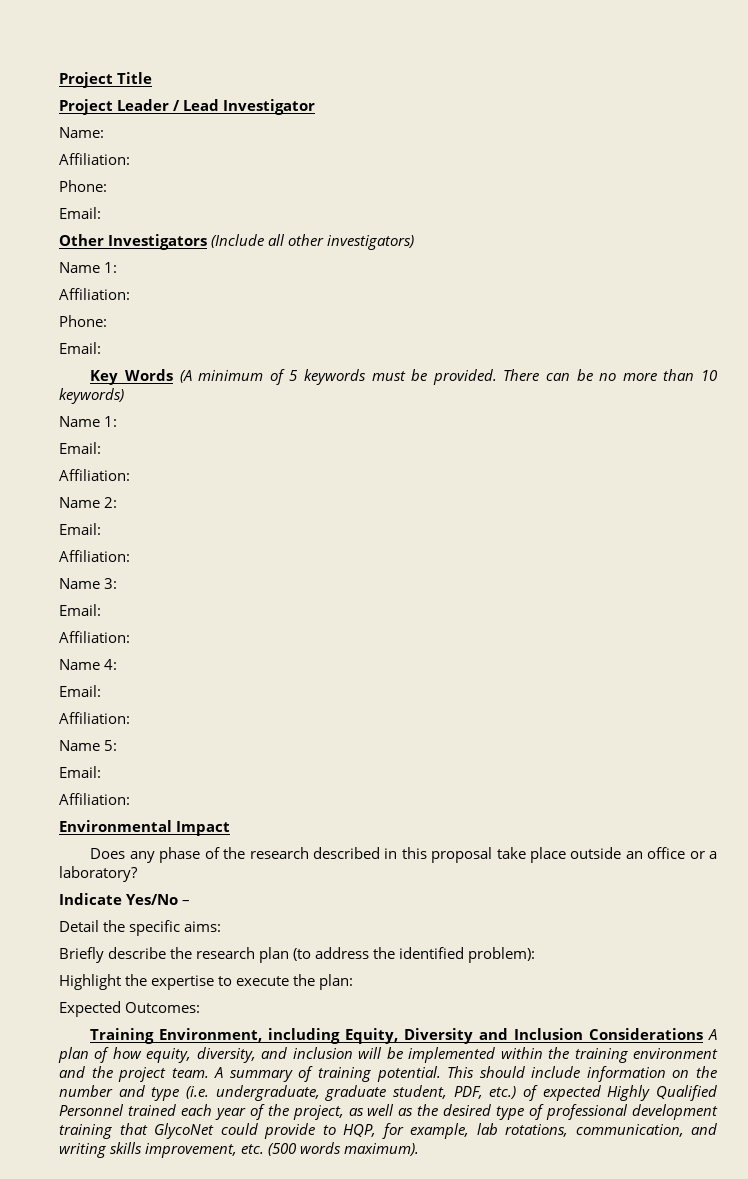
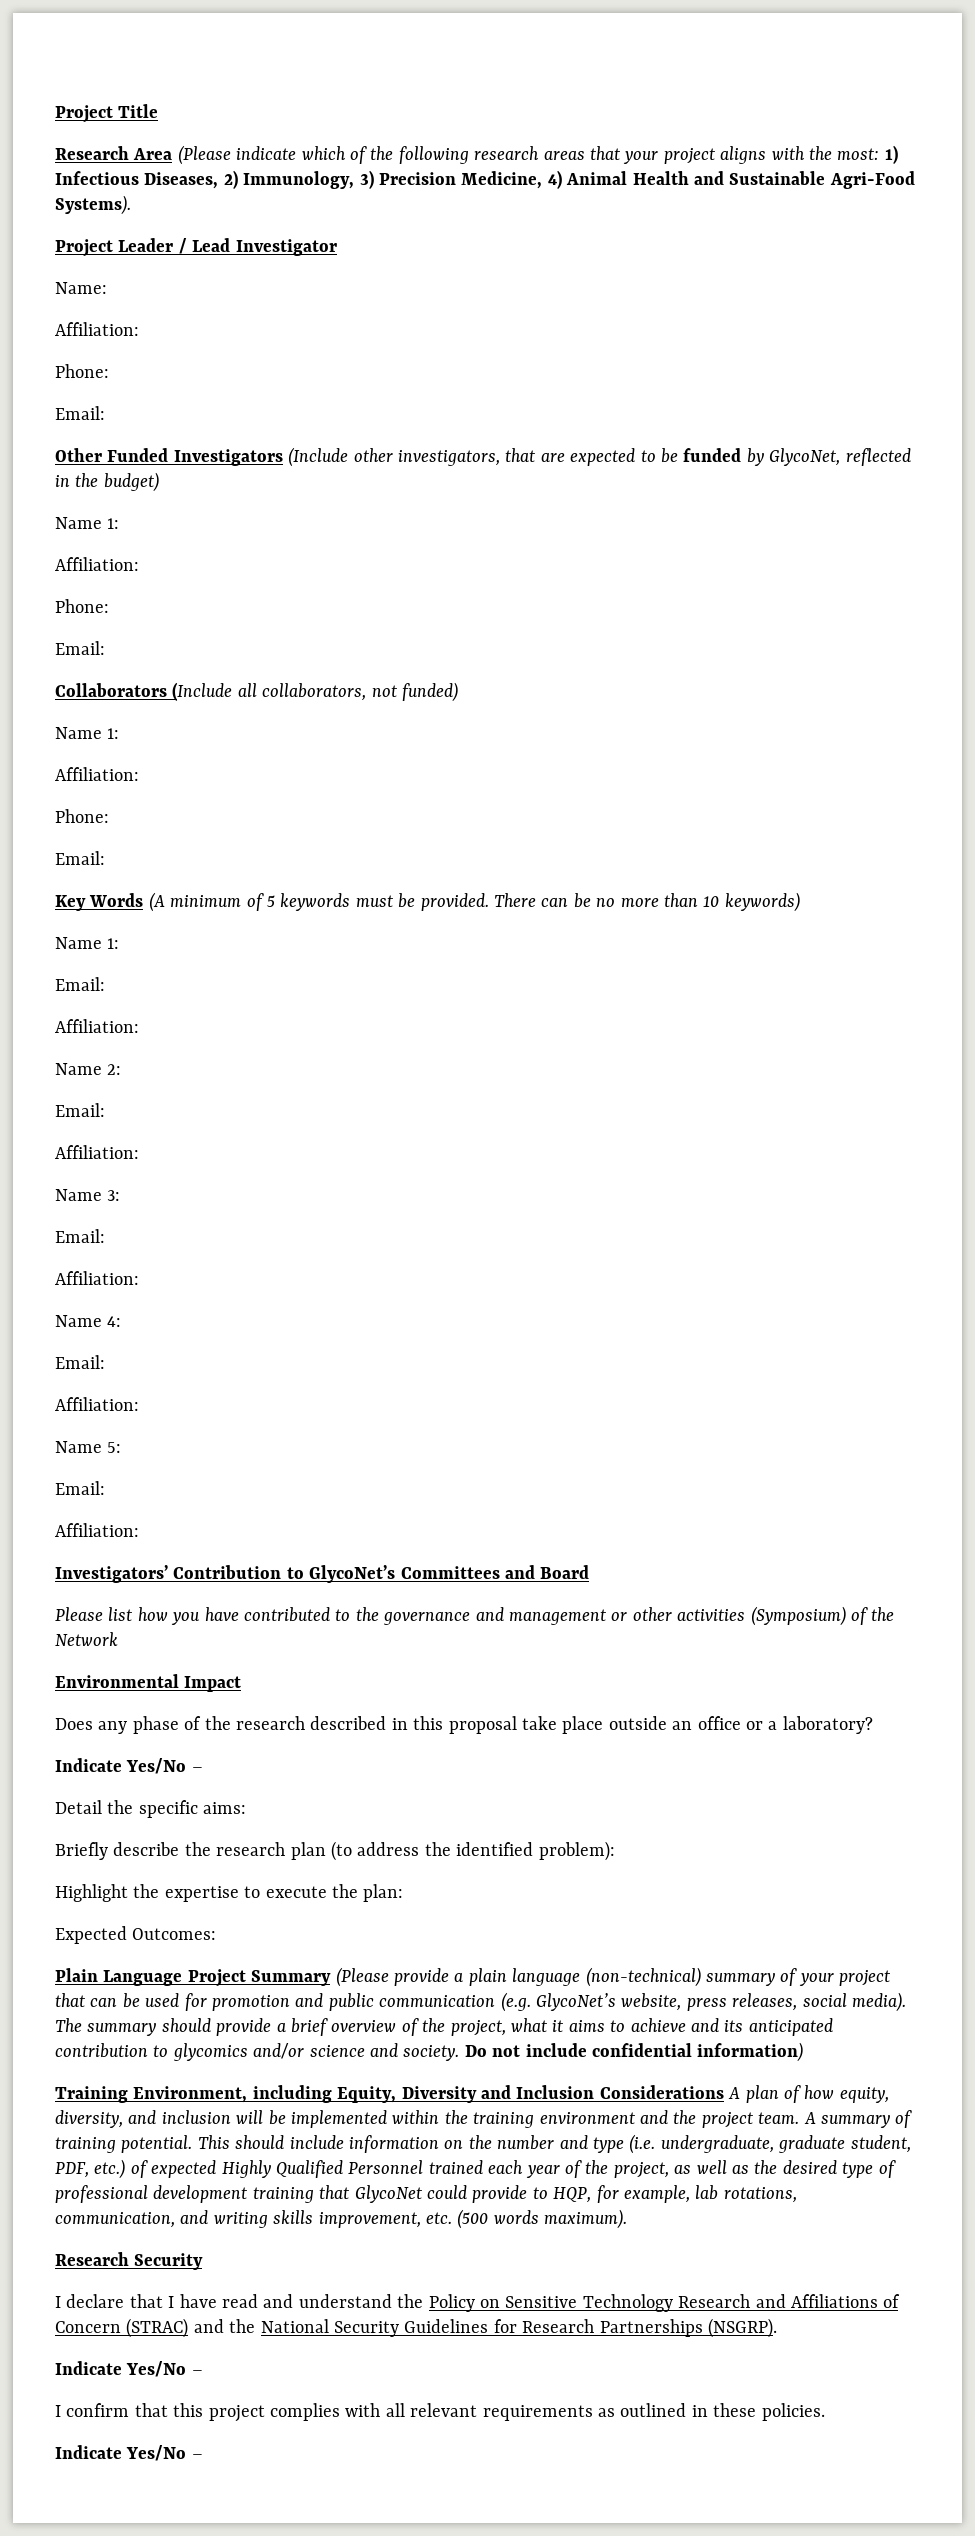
(153, 78) none -> [55,145,898,165] [55,170,915,189] [55,195,131,215] // Research Area (Please indicate which of the following research areas that your project aligns with the most: 1) Infectious Diseases, 2) Immunology, 3) Precision Medicine, 4) Animal Health and Sustainable Agri-Food Systems).
(104, 240) none -> [107,448,169,462] Funded
[268,234,415,250] all other investigators) -> [353,448,911,466] [55,472,159,492] [55,517,120,529] [55,557,139,571] [55,599,109,613] [55,641,105,655] [55,682,458,702] other investigators, that are expected to be funded by GlycoNet, reflected in the budget) // Name 1: // Affiliation: // Phone: // Email: // Collaborators (Include all collaborators, not funded)
(130, 799) none -> [55,1565,590,1583] [55,1606,895,1626] [55,1632,118,1646] // Investigators’ Contribution to GlycoNet’s Committees and Board // Please list how you have contributed to the governance and management or other activities (Symposium) of the Network
(201, 1007) none -> [55,1967,891,1987] [55,1992,906,2012] [55,2018,833,2036] [55,2042,804,2062] // Plain Language Project Summary (Please provide a plain language (non-technical) summary of your project that can be used for promotion and public communication (e.g. GlycoNet’s website, press releases, social media). The summary should provide a brief overview of the project, what it aims to achieve and its anticipated contribution to glycomics and/or science and society. Do not include confidential information)
(420, 1149) none -> [55,2252,204,2270] [55,2294,901,2312] [55,2318,777,2338] [55,2361,203,2377] [55,2403,825,2422] [55,2445,203,2461] // Research Security // I declare that I have read and understand the Policy on Sensitive Technology Research and Affiliations of Concern (STRAC) and the National Security Guidelines for Research Partnerships (NSGRP). // Indicate Yes/No – // I confirm that this project complies with all relevant requirements as outlined in these policies. // Indicate Yes/No –

